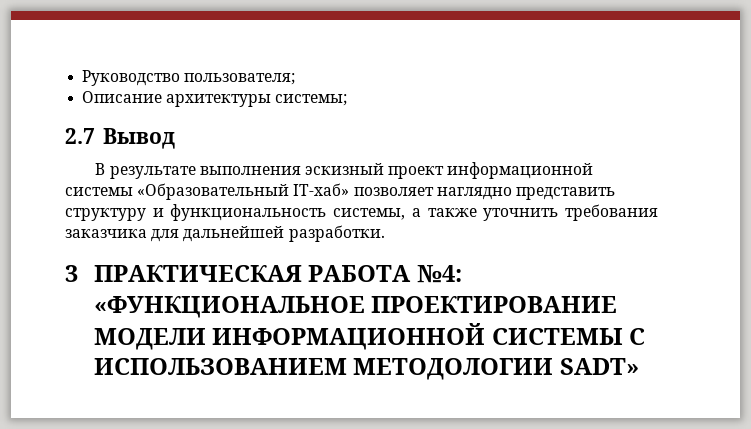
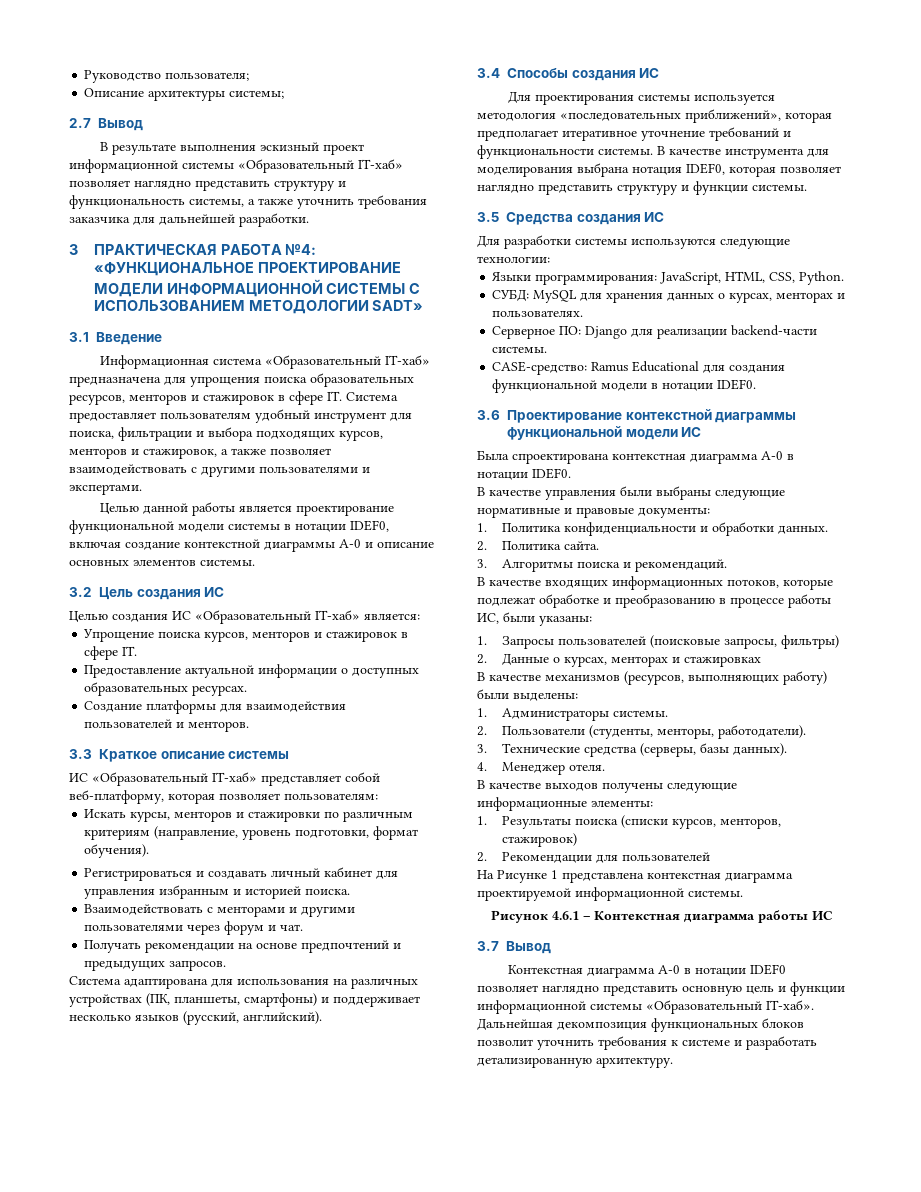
(639, 366) none -> [69,332,162,345] [99,355,430,369] [69,373,414,387] [69,391,398,405] [69,409,412,423] [69,427,383,441] [69,448,331,459] [69,464,370,477] [69,484,142,495] [99,502,394,516] [69,520,389,534] [69,539,434,552] [69,559,255,566] [69,587,225,600] [69,610,420,624] [83,629,409,642] [84,646,138,660] [84,664,420,678] [84,682,248,696] [84,700,347,714] [84,719,250,732] [69,749,290,762] [69,772,380,786] [69,790,378,804] [84,809,414,822] [84,826,419,840] [84,844,150,858] [84,867,399,881] [84,885,351,899] [84,904,356,917] [84,921,304,935] [84,940,402,953] [84,960,227,971] [69,976,418,989] [69,993,420,1007] [69,1011,322,1025] [477,68,660,81] [507,91,775,105] [477,109,832,123] [477,127,791,141] [477,145,829,159] [477,163,841,177] [477,181,807,195] [477,212,665,225] [477,235,790,249] [477,256,550,263] [492,271,845,285] [492,289,846,303] [492,310,584,317] [492,325,818,339] [492,346,548,353] [492,361,786,375] [492,379,757,393] [477,409,797,423] [507,426,702,440] [477,450,794,464] [477,468,571,480] [477,486,785,500] [477,507,710,518] [477,522,828,536] [477,541,599,551] [477,559,727,572] [477,576,833,590] [477,594,831,608] [477,612,592,626] [477,635,839,649] [477,653,761,667] [477,671,827,685] [477,689,578,701] [477,708,668,721] [477,725,806,739] [477,743,787,757] [477,762,605,775] [477,780,737,793] [477,797,653,811] [477,815,781,829] [501,833,577,847] [477,852,710,863] [477,870,793,883] [477,887,743,901] [490,910,833,923] [477,941,551,954] [507,964,786,978] [477,982,845,996] [477,1000,814,1014] [477,1018,804,1032] [477,1036,817,1050] [477,1057,673,1068] // 3.1 Введение // Информационная система «Образовательный IT-хаб» предназначена для упрощения поиска образовательных ресурсов, менторов и стажировок в сфере IT. Система предоставляет пользователям удобный инструмент для поиска, фильтрации и выбора подходящих курсов, менторов и стажировок, а также позволяет взаимодействовать с другими пользователями и экспертами. // Целью данной работы является проектирование функциональной модели системы в нотации IDEF0, включая создание контекстной диаграммы A-0 и описание основных элементов системы. // 3.2 Цель создания ИС // Целью создания ИС «Образовательный IT-хаб» является: // Упрощение поиска курсов, менторов и стажировок в сфере IT. // Предоставление актуальной информации о доступных образовательных ресурсах. // Создание платформы для взаимодействия пользователей и менторов. // 3.3 Краткое описание системы // ИС «Образовательный IT-хаб» представляет собой веб-платформу, которая позволяет пользователям: // Искать курсы, менторов и стажировки по различным критериям (направление, уровень подготовки, формат обучения). // Регистрироваться и создавать личный кабинет для управления избранным и историей поиска. // Взаимодействовать с менторами и другими пользователями через форум и чат. // Получать рекомендации на основе предпочтений и предыдущих запросов. // Система адаптирована для использования на различных устройствах (ПК, планшеты, смартфоны) и поддерживает несколько языков (русский, английский). // 3.4 Способы создания ИС // Для проектирования системы используется методология «последовательных приближений», которая предполагает итеративное уточнение требований и функциональности системы. В качестве инструмента для моделирования выбрана нотация IDEF0, которая позволяет наглядно представить структуру и функции системы. // 3.5 Средства создания ИС // Для разработки системы используются следующие технологии: // Языки программирования: JavaScript, HTML, CSS, Python. // СУБД: MySQL для хранения данных о курсах, менторах и пользователях. // Серверное ПО: Django для реализации backend-части системы. // CASE-средство: Ramus Educational для создания функциональной модели в нотации IDEF0. // 3.6 Проектирование контекстной диаграммы функциональной модели ИС // Была спроектирована контекстная диаграмма A-0 в нотации IDEF0. // В качестве управления были выбраны следующие нормативные и правовые документы: // 1. Политика конфиденциальности и обработки данных. // 2. Политика сайта. // 3. Алгоритмы поиска и рекомендаций. // В качестве входящих информационных потоков, которые подлежат обработке и преобразованию в процессе работы ИС, были указаны: // 1. Запросы пользователей (поисковые запросы, фильтры) // 2. Данные о курсах, менторах и стажировках // В качестве механизмов (ресурсов, выполняющих работу) были выделены: // 1. Администраторы системы. // 2. Пользователи (студенты, менторы, работодатели). // 3. Технические средства (серверы, базы данных). // 4. Менеджер отеля. // В качестве выходов получены следующие информационные элементы: // 1. Результаты поиска (списки курсов, менторов, стажировок) // 2. Рекомендации для пользователей // На Рисунке 1 представлена контекстная диаграмма проектируемой информационной системы. // Рисунок 4.6.1 – Контекстная диаграмма работы ИС // 3.7 Вывод // Контекстная диаграмма A-0 в нотации IDEF0 позволяет наглядно представить основную цель и функции информационной системы «Образовательный IT-хаб». Дальнейшая декомпозиция функциональных блоков позволит уточнить требования к системе и разработать детализированную архитектуру.

